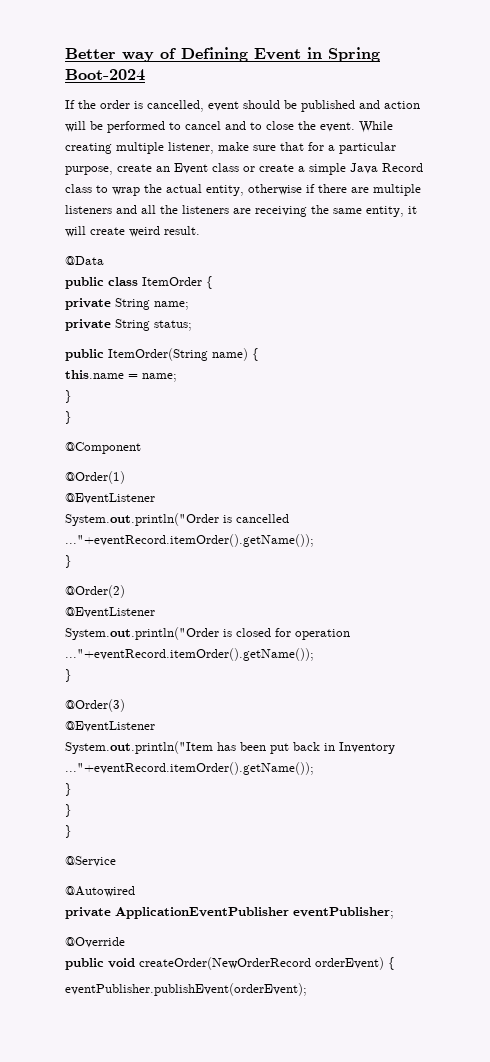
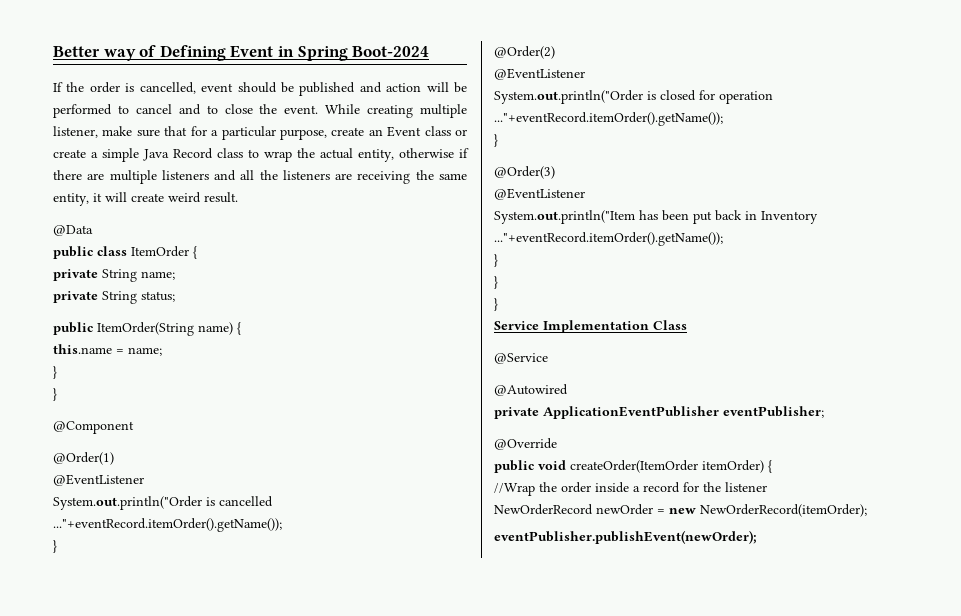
(72, 831) none -> [494,320,687,333] // Service Implementation Class
[139,957,395,970] [65,983,307,996] createOrder(NewOrderRecord orderEvent) { // eventPublisher.publishEvent(orderEvent); -> [570,460,772,473] [494,482,767,496] [494,504,867,517] [494,530,757,544] createOrder(ItemOrder itemOrder) { // //Wrap the order inside a record for the listener // NewOrderRecord newOrder = new NewOrderRecord(itemOrder); // eventPublisher.publishEvent(newOrder);

